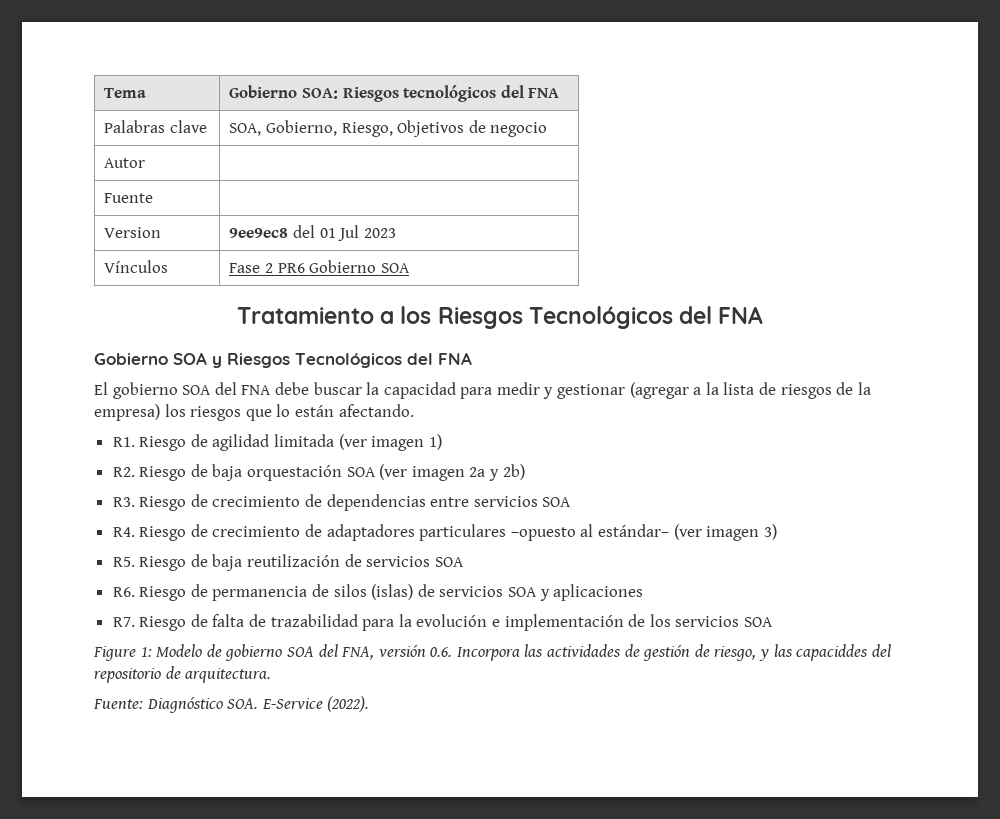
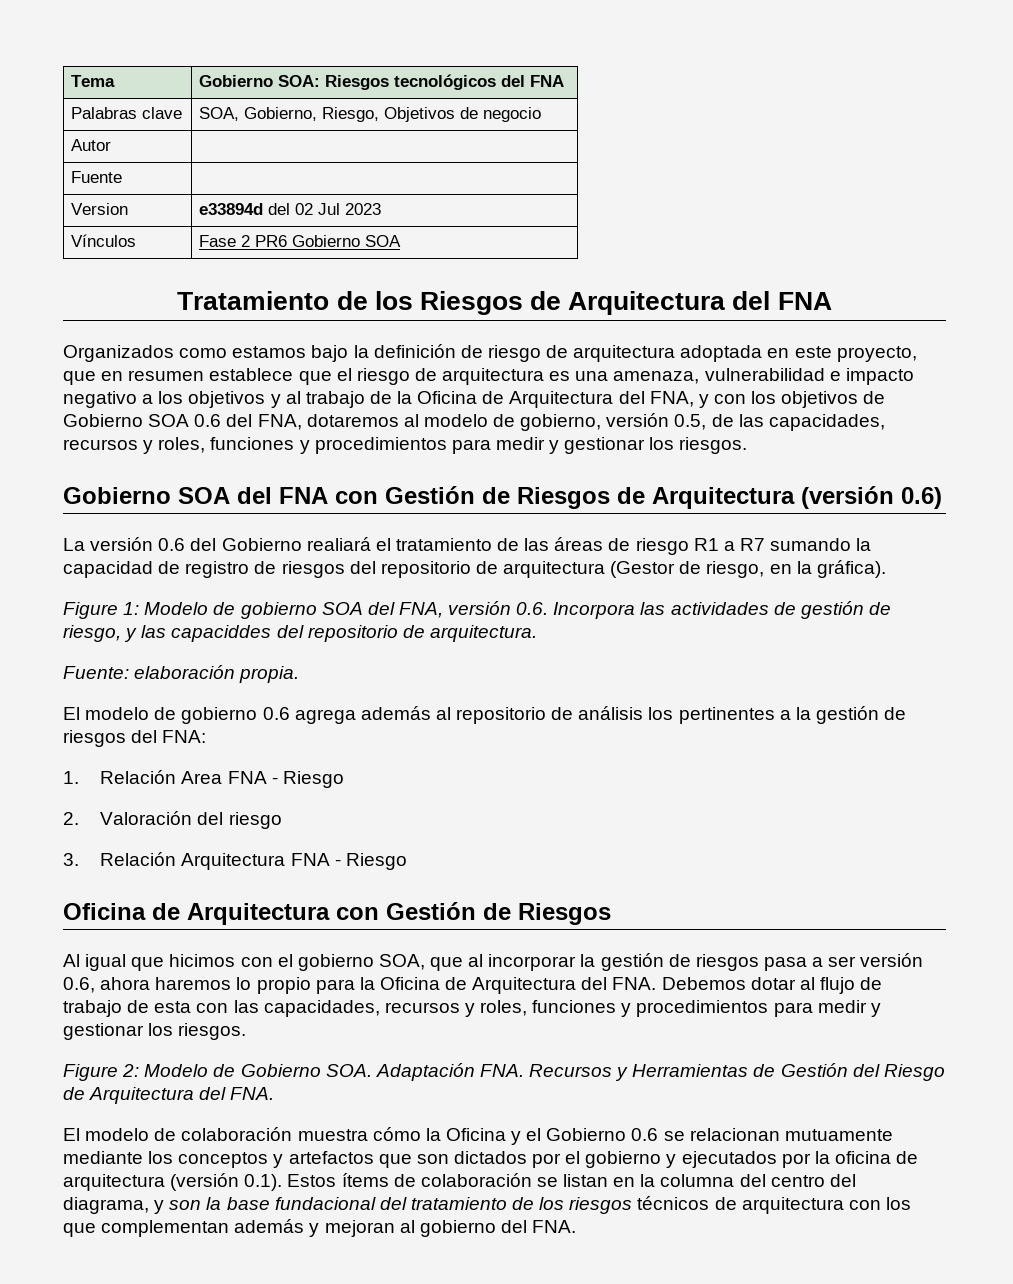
[229,225,336,238] 9ee9ec8 del 01 -> [198,203,313,215] e33894d del 02
[380,311,395,324] a -> [336,291,368,310] de
[528,306,764,329] [94,352,472,368] [94,382,871,399] [94,404,414,421] [112,434,442,451] [112,464,525,481] [112,494,572,511] [112,524,777,541] [112,554,464,571] [112,584,644,601] [112,614,773,631] Tecnológicos del FNA // Gobierno SOA y Riesgos Tecnológicos del FNA // El gobierno SOA del FNA debe buscar la capacidad para medir y gestionar (agregar a la lista de riesgos de la empresa) los riesgos que lo están afectando. // R1. Riesgo de agilidad limitada (ver imagen 1) // R2. Riesgo de baja orquestación SOA (ver imagen 2a y 2b) // R3. Riesgo de crecimiento de dependencias entre servicios SOA // R4. Riesgo de crecimiento de adaptadores particulares –opuesto al estándar– (ver imagen 3) // R5. Riesgo de baja reutilización de servicios SOA // R6. Riesgo de permanencia de silos (islas) de servicios SOA y aplicaciones // R7. Riesgo de falta de trazabilidad para la evolución e implementación de los servicios SOA -> [530,291,832,315] [63,344,917,362] [63,368,914,385] [63,391,886,408] [63,413,885,431] [63,437,748,454] [63,486,942,509] [63,537,872,555] [63,560,886,578] de Arquitectura del FNA // Organizados como estamos bajo la definición de riesgo de arquitectura adoptada en este proyecto, que en resumen establece que el riesgo de arquitectura es una amenaza, vulnerabilidad e impacto negativo a los objetivos y al trabajo de la Oficina de Arquitectura del FNA, y con los objetivos de Gobierno SOA 0.6 del FNA, dotaremos al modelo de gobierno, versión 0.5, de las capacidades, recursos y roles, funciones y procedimientos para medir y gestionar los riesgos. // Gobierno SOA del FNA con Gestión de Riesgos de Arquitectura (versión 0.6) // La versión 0.6 del Gobierno realiará el tratamiento de las áreas de riesgo R1 a R7 sumando la capacidad de registro de riesgos del repositorio de arquitectura (Gestor de riesgo, en la gráfica).
[146,696,370,713] Diagnóstico SOA. E-Service (2022). -> [134,665,300,683] [63,706,907,724] [63,730,207,747] [63,770,344,788] [63,811,282,829] [63,852,407,870] [63,902,611,925] [63,953,924,971] [63,977,883,994] [63,1000,881,1017] [63,1023,247,1040] [63,1063,945,1081] [63,1087,275,1104] [63,1127,893,1145] [63,1151,919,1168] [63,1173,856,1191] [63,1196,911,1214] [63,1219,577,1237] elaboración propia. // El modelo de gobierno 0.6 agrega además al repositorio de análisis los pertinentes a la gestión de riesgos del FNA: // 1. Relación Area FNA - Riesgo // 2. Valoración del riesgo // 3. Relación Arquitectura FNA - Riesgo // Oficina de Arquitectura con Gestión de Riesgos // Al igual que hicimos con el gobierno SOA, que al incorporar la gestión de riesgos pasa a ser versión 0.6, ahora haremos lo propio para la Oficina de Arquitectura del FNA. Debemos dotar al flujo de trabajo de esta con las capacidades, recursos y roles, funciones y procedimientos para medir y gestionar los riesgos. // Figure 2: Modelo de Gobierno SOA. Adaptación FNA. Recursos y Herramientas de Gestión del Riesgo de Arquitectura del FNA. // El modelo de colaboración muestra cómo la Oficina y el Gobierno 0.6 se relacionan mutuamente mediante los conceptos y artefactos que son dictados por el gobierno y ejecutados por la oficina de arquitectura (versión 0.1). Estos ítems de colaboración se listan en la columna del centro del diagrama, y son la base fundacional del tratamiento de los riesgos técnicos de arquitectura con los que complementan además y mejoran al gobierno del FNA.

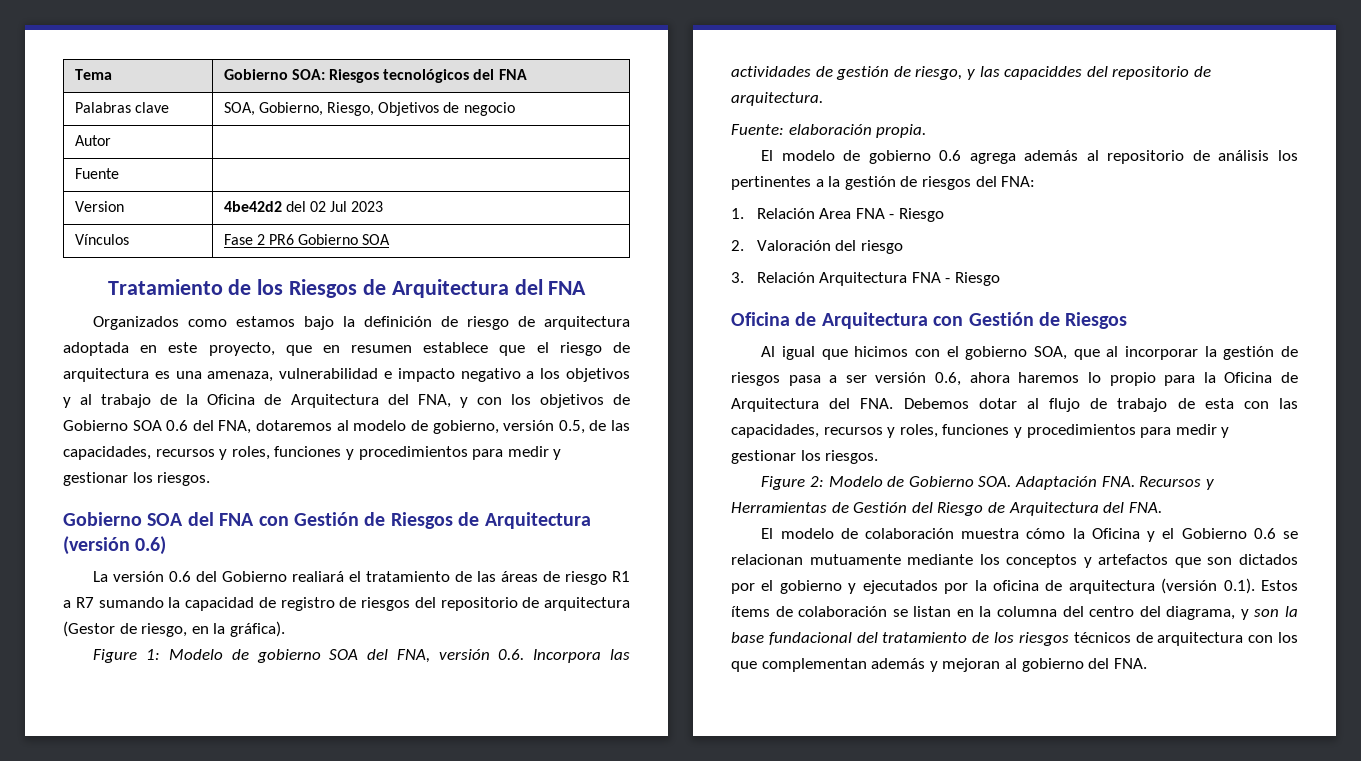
[198,203,263,215] e33894d -> [223,201,282,212] 4be42d2

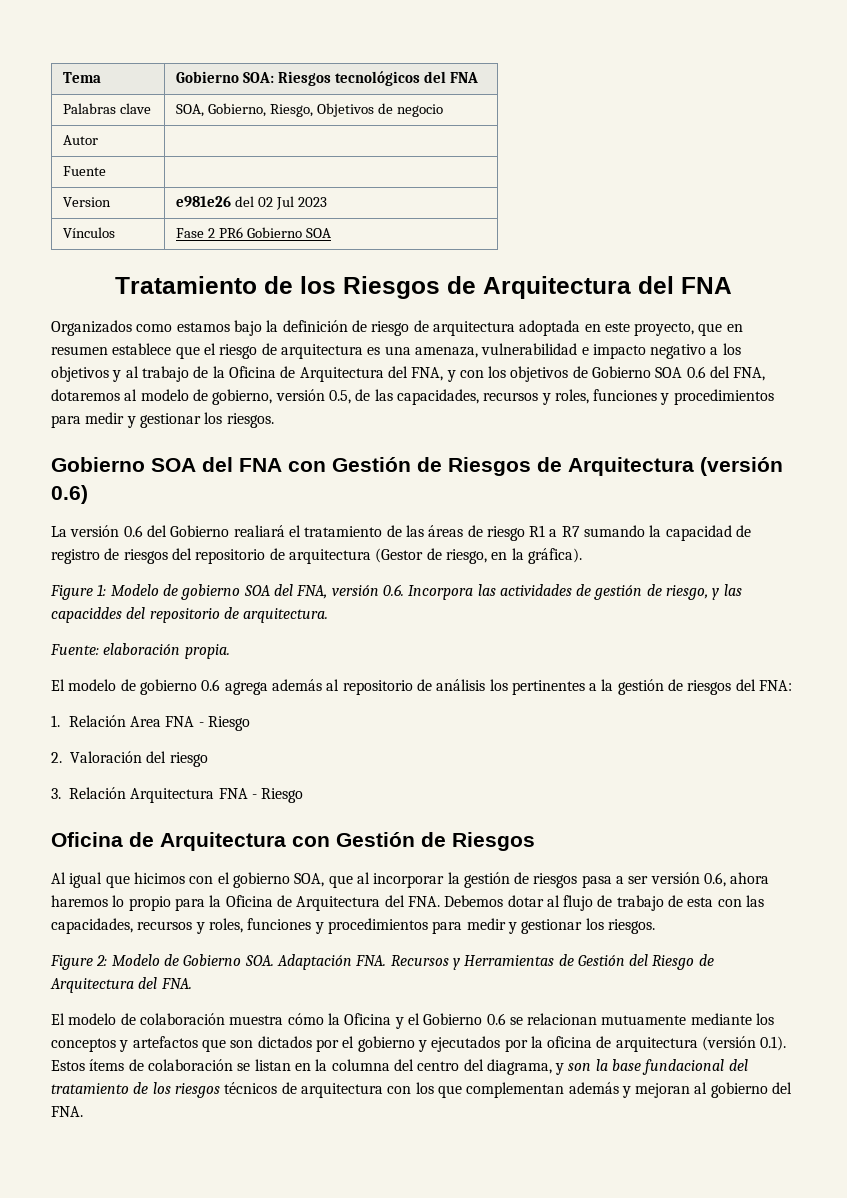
[223,201,282,212] 4be42d2 -> [175,196,231,207] e981e26

